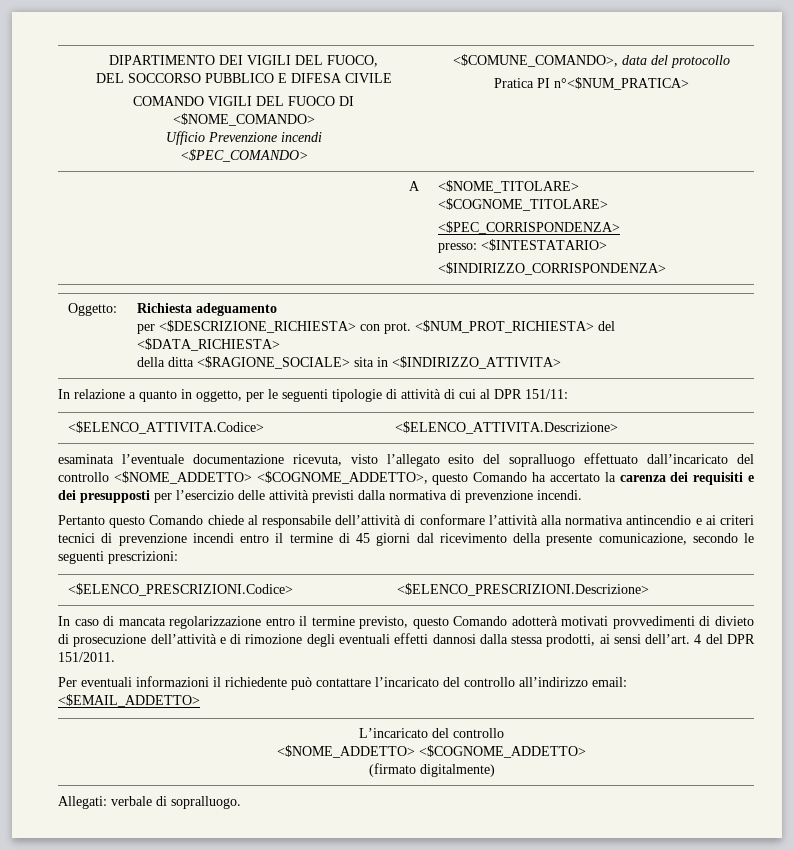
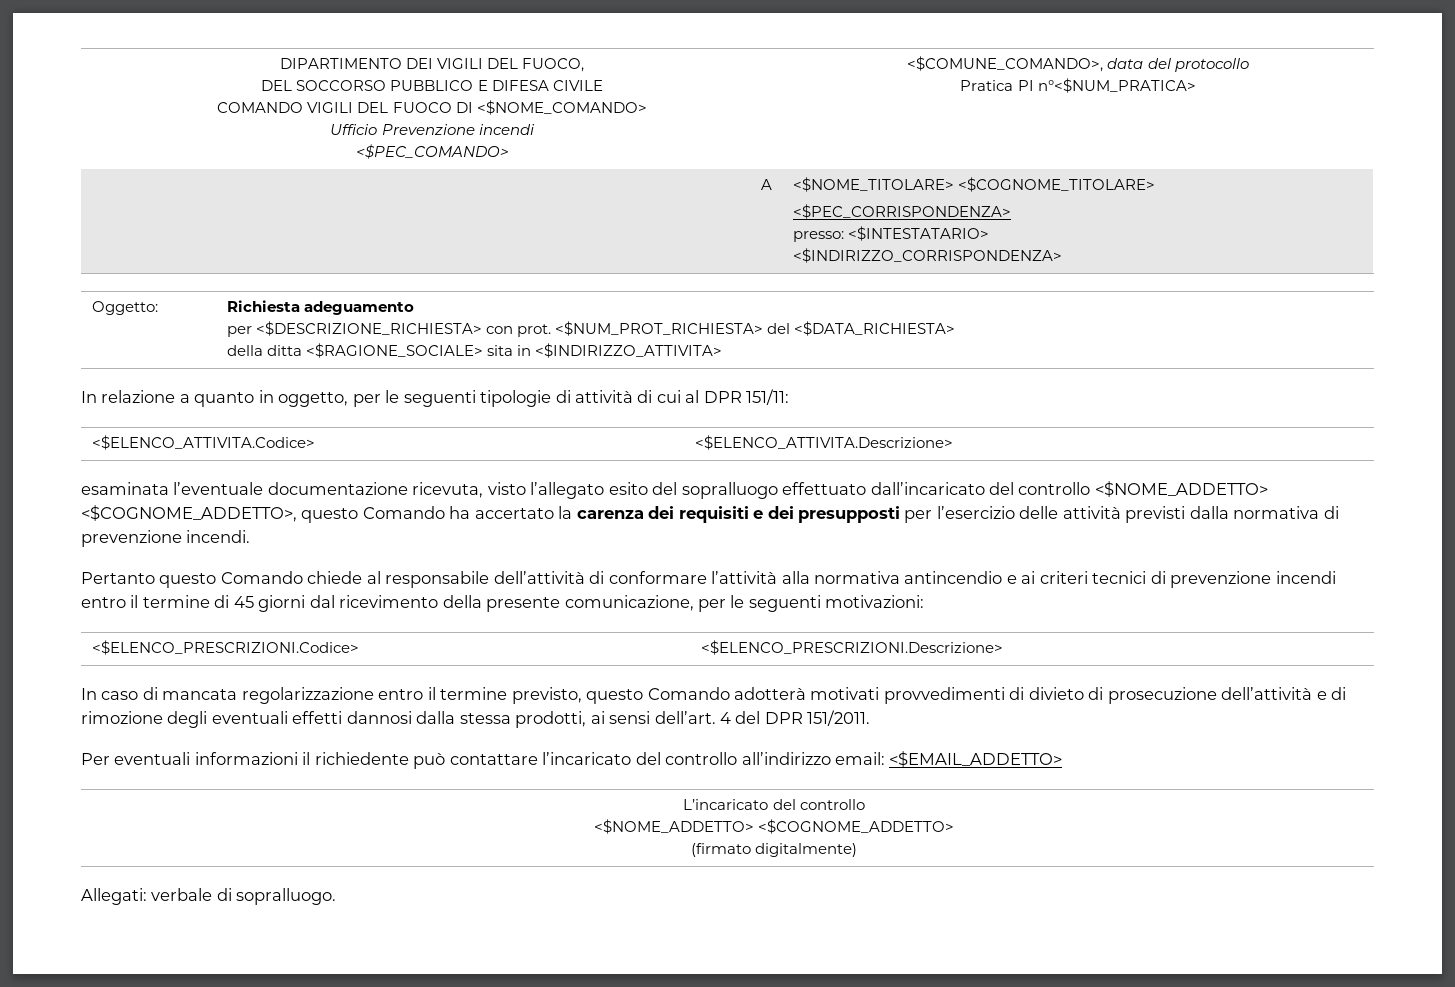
[692,533,754,543] [58,551,178,564] secondo le seguenti prescrizioni: -> [698,595,925,612] per le seguenti motivazioni:

